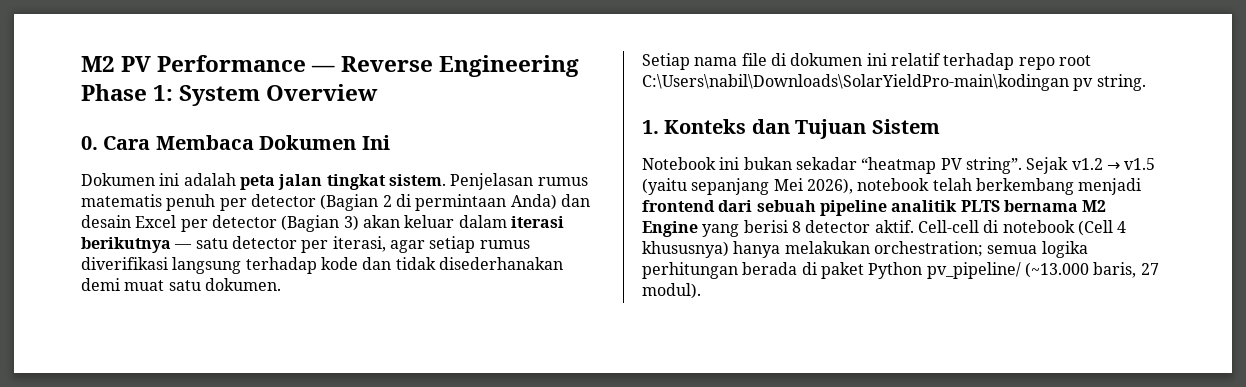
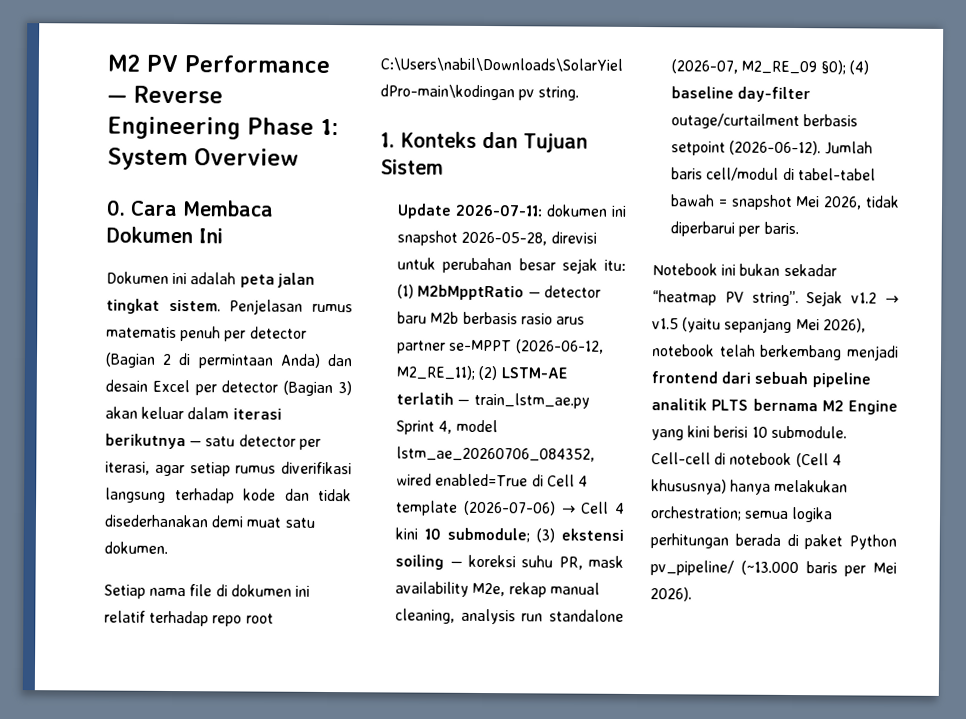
(940, 126) none -> [397,203,626,219] [397,230,597,246] [397,257,626,274] [397,284,601,301] [397,311,585,325] [397,339,604,354] [396,365,568,381] [396,392,590,409] [396,419,498,435] [396,446,596,462] [396,473,588,487] [395,500,625,516] [395,527,624,543] [395,554,624,570] [395,581,600,598] [395,608,624,625] [671,59,869,75] [671,86,812,103] [671,113,859,130] [671,140,873,156] [671,167,876,181] [670,194,900,210] [670,221,799,237] // Update 2026-07-11: dokumen ini snapshot 2026-05-28, direvisi untuk perubahan besar sejak itu: (1) M2bMpptRatio — detector baru M2b berbasis rasio arus partner se-MPPT (2026-06-12, M2_RE_11); (2) LSTM-AE terlatih — train_lstm_ae.py Sprint 4, model lstm_ae_20260706_084352, wired enabled=True di Cell 4 template (2026-07-06) → Cell 4 kini 10 submodule; (3) ekstensi soiling — koreksi suhu PR, mask availability M2e, rekap manual cleaning, analysis run standalone (2026-07, M2_RE_09 §0); (4) baseline day-filter outage/curtailment berbasis setpoint (2026-06-12). Jumlah baris cell/modul di tabel-tabel bawah = snapshot Mei 2026, tidak diperbarui per baris.
[743,220,914,233] berisi 8 detector aktif. -> [687,425,847,439] kini berisi 10 submodule.
[1093,262,1159,278] [642,283,701,299] baris, 27 modul). -> [805,561,897,577] [650,587,692,602] baris per Mei 2026).

